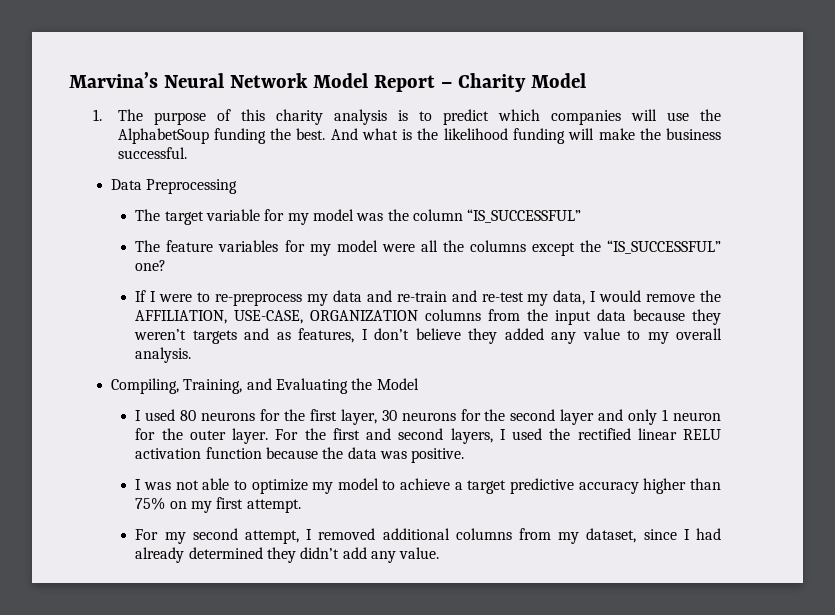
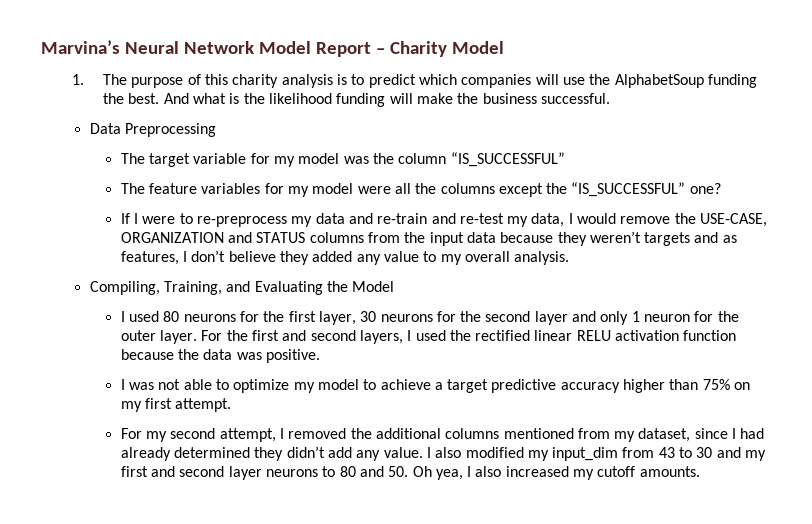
[135,310,228,324] AFFILIATION, -> (696, 218) none
(419, 315) none -> [227,232,306,243] and STATUS
(376, 534) none -> [350,428,372,439] the
(512, 534) none -> [503,428,574,439] mentioned
(440, 553) none -> [426,447,767,461] [120,466,700,480] I also modified my input_dim from 43 to 30 and my first and second layer neurons to 80 and 50. Oh yea, I also increased my cutoff amounts.

